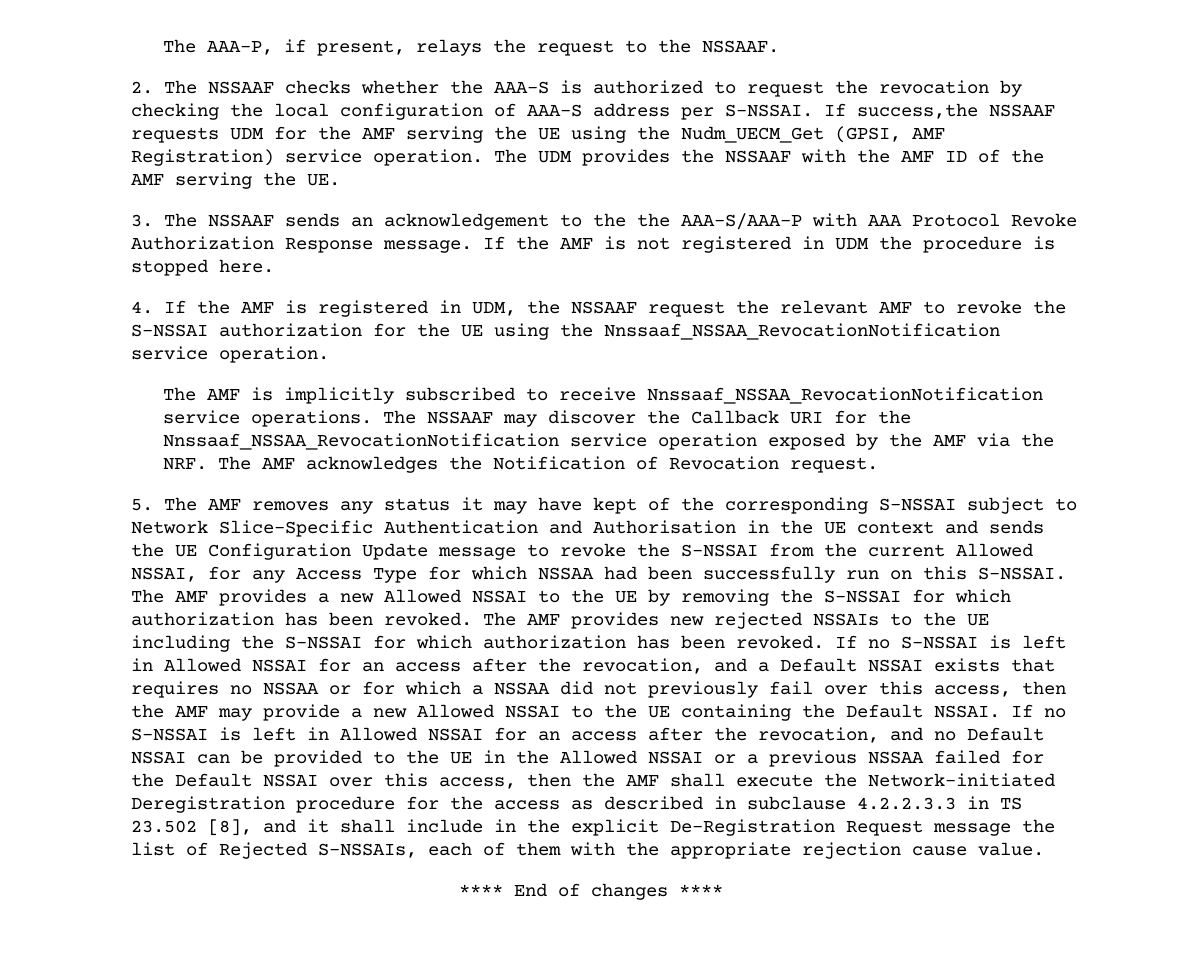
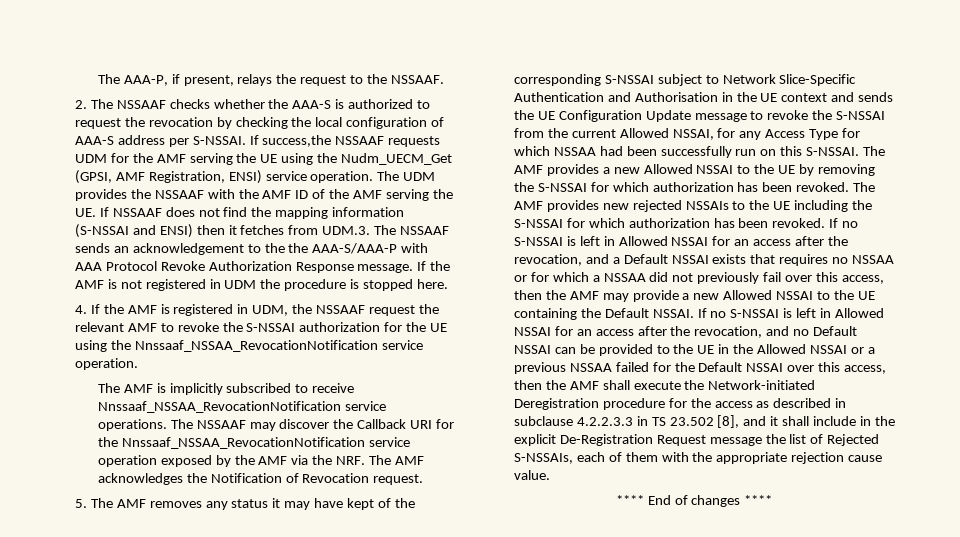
[130,149,274,166] Registration) -> [148,170,262,184] Registration, ENSI)
[130,214,153,227] // 3. -> [99,207,405,219] [74,224,371,238] If NSSAAF does not find the mapping information (S-NSSAI and ENSI) then it fetches from UDM.3.

